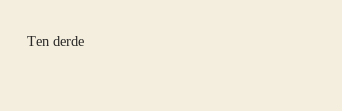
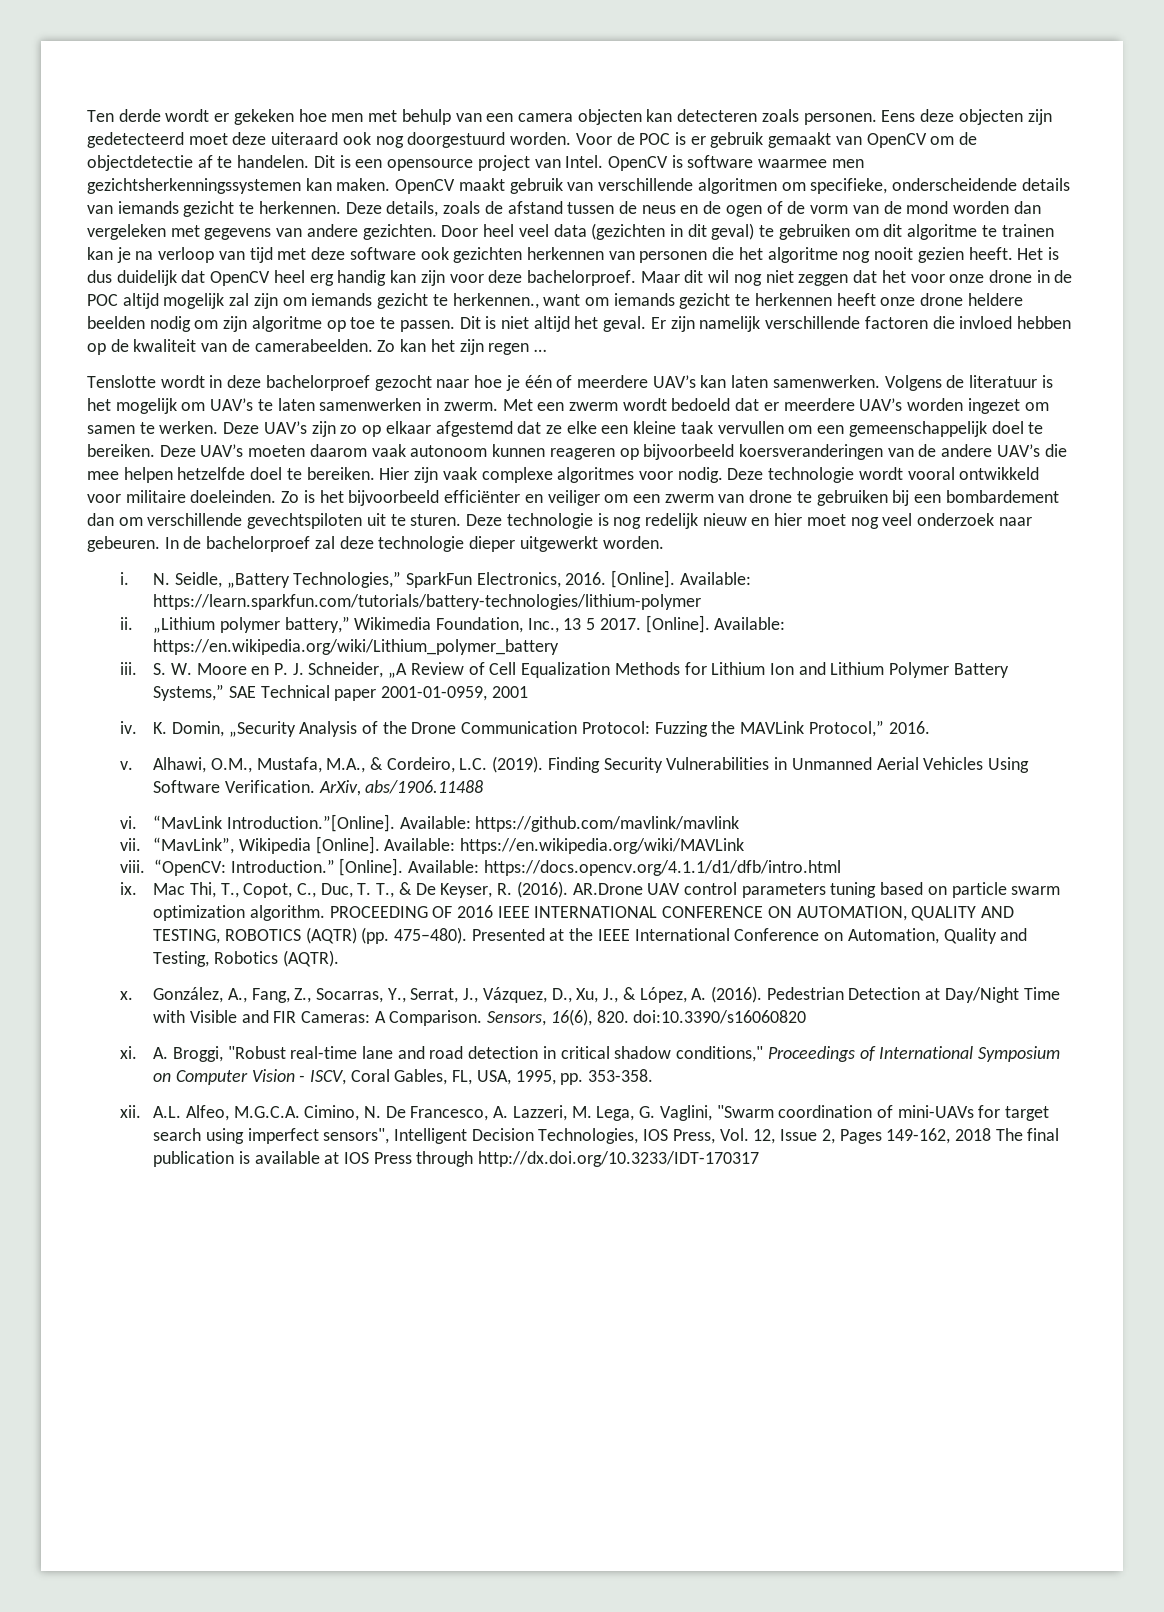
(84, 41) none -> [165,109,1052,125] [87,132,978,148] [87,155,864,171] [87,178,1070,194] [87,201,1041,217] [87,223,1054,240] [87,247,1059,263] [87,270,1073,286] [87,293,1023,309] [87,316,1071,332] [87,339,546,355] [87,375,1053,391] [87,398,1049,414] [87,421,1044,437] [87,444,1067,460] [87,467,1040,483] [87,490,1059,506] [87,513,1032,529] [87,536,664,552] [120,570,751,588] [153,594,702,610] [120,615,786,633] [153,639,560,655] [120,662,1009,678] [153,684,528,701] [120,720,930,737] [120,756,1029,773] [153,780,484,796] [120,814,740,832] [120,836,744,854] [120,858,841,876] [120,881,1061,898] [153,905,1015,921] [153,927,1028,944] [153,950,339,967] [120,986,1060,1003] [153,1009,807,1026] [120,1046,1060,1062] [153,1069,654,1085] [120,1105,1050,1121] [153,1128,1060,1144] [153,1151,760,1167] wordt er gekeken hoe men met behulp van een camera objecten kan detecteren zoals personen. Eens deze objecten zijn gedetecteerd moet deze uiteraard ook nog doorgestuurd worden. Voor de POC is er gebruik gemaakt van OpenCV om de objectdetectie af te handelen. Dit is een opensource project van Intel. OpenCV is software waarmee men gezichtsherkenningssystemen kan maken. OpenCV maakt gebruik van verschillende algoritmen om specifieke, onderscheidende details van iemands gezicht te herkennen. Deze details, zoals de afstand tussen de neus en de ogen of de vorm van de mond worden dan vergeleken met gegevens van andere gezichten. Door heel veel data (gezichten in dit geval) te gebruiken om dit algoritme te trainen kan je na verloop van tijd met deze software ook gezichten herkennen van personen die het algoritme nog nooit gezien heeft. Het is dus duidelijk dat OpenCV heel erg handig kan zijn voor deze bachelorproef. Maar dit wil nog niet zeggen dat het voor onze drone in de POC altijd mogelijk zal zijn om iemands gezicht te herkennen., want om iemands gezicht te herkennen heeft onze drone heldere beelden nodig om zijn algoritme op toe te passen. Dit is niet altijd het geval. Er zijn namelijk verschillende factoren die invloed hebben op de kwaliteit van de camerabeelden. Zo kan het zijn regen … // Tenslotte wordt in deze bachelorproef gezocht naar hoe je één of meerdere UAV’s kan laten samenwerken. Volgens de literatuur is het mogelijk om UAV’s te laten samenwerken in zwerm. Met een zwerm wordt bedoeld dat er meerdere UAV’s worden ingezet om samen te werken. Deze UAV’s zijn zo op elkaar afgestemd dat ze elke een kleine taak vervullen om een gemeenschappelijk doel te bereiken. Deze UAV’s moeten daarom vaak autonoom kunnen reageren op bijvoorbeeld koersveranderingen van de andere UAV’s die mee helpen hetzelfde doel te bereiken. Hier zijn vaak complexe algoritmes voor nodig. Deze technologie wordt vooral ontwikkeld voor militaire doeleinden. Zo is het bijvoorbeeld efficiënter en veiliger om een zwerm van drone te gebruiken bij een bombardement dan om verschillende gevechtspiloten uit te sturen. Deze technologie is nog redelijk nieuw en hier moet nog veel onderzoek naar gebeuren. In de bachelorproef zal deze technologie dieper uitgewerkt worden. // i. N. Seidle, „Battery Technologies,” SparkFun Electronics, 2016. [Online]. Available: https://learn.sparkfun.com/tutorials/battery-technologies/lithium-polymer // ii. „Lithium polymer battery,” Wikimedia Foundation, Inc., 13 5 2017. [Online]. Available: https://en.wikipedia.org/wiki/Lithium_polymer_battery // iii. S. W. Moore en P. J. Schneider, „A Review of Cell Equalization Methods for Lithium Ion and Lithium Polymer Battery Systems,” SAE Technical paper 2001-01-0959, 2001 // iv. K. Domin, „Security Analysis of the Drone Communication Protocol: Fuzzing the MAVLink Protocol,” 2016. // v. Alhawi, O.M., Mustafa, M.A., & Cordeiro, L.C. (2019). Finding Security Vulnerabilities in Unmanned Aerial Vehicles Using Software Verification. ArXiv, abs/1906.11488 // vi. “MavLink Introduction.”[Online]. Available: https://github.com/mavlink/mavlink // vii. “MavLink”, Wikipedia [Online]. Available: https://en.wikipedia.org/wiki/MAVLink // viii. “OpenCV: Introduction.” [Online]. Available: https://docs.opencv.org/4.1.1/d1/dfb/intro.html // ix. Mac Thi, T., Copot, C., Duc, T. T., & De Keyser, R. (2016). AR.Drone UAV control parameters tuning based on particle swarm optimization algorithm. PROCEEDING OF 2016 IEEE INTERNATIONAL CONFERENCE ON AUTOMATION, QUALITY AND TESTING, ROBOTICS (AQTR) (pp. 475–480). Presented at the IEEE International Conference on Automation, Quality and Testing, Robotics (AQTR). // x. González, A., Fang, Z., Socarras, Y., Serrat, J., Vázquez, D., Xu, J., & López, A. (2016). Pedestrian Detection at Day/Night Time with Visible and FIR Cameras: A Comparison. Sensors, 16(6), 820. doi:10.3390/s16060820 // xi. A. Broggi, "Robust real-time lane and road detection in critical shadow conditions," Proceedings of International Symposium on Computer Vision - ISCV, Coral Gables, FL, USA, 1995, pp. 353-358. // xii. A.L. Alfeo, M.G.C.A. Cimino, N. De Francesco, A. Lazzeri, M. Lega, G. Vaglini, "Swarm coordination of mini-UAVs for target search using imperfect sensors", Intelligent Decision Technologies, IOS Press, Vol. 12, Issue 2, Pages 149-162, 2018 The final publication is available at IOS Press through http://dx.doi.org/10.3233/IDT-170317

